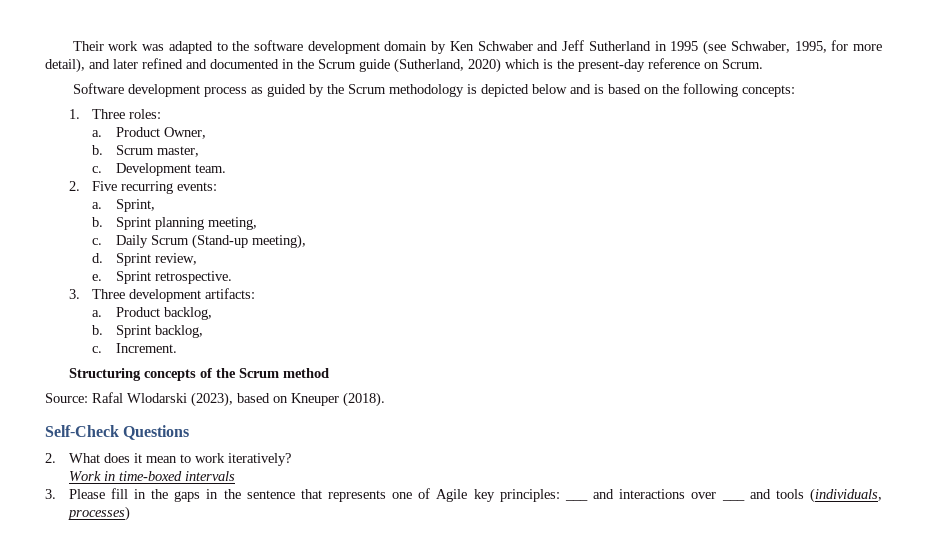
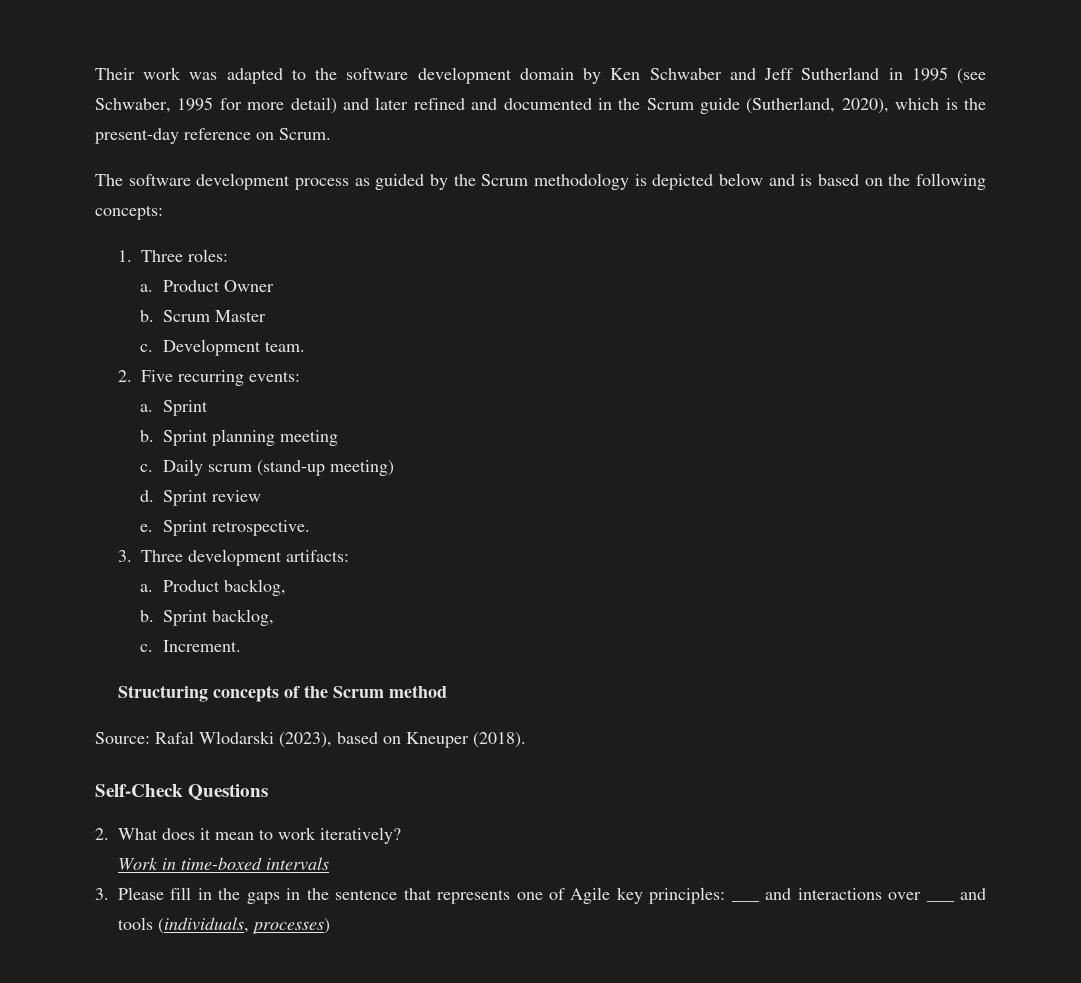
[794,41,827,53] 1995, -> [177,97,214,111] 1995
[45,58,85,73] detail), -> [290,97,337,114] detail)
[468,58,501,73] 2020) -> [841,98,889,114] 2020),
[72,83,124,94] Software -> [95,174,191,186] The software
[163,127,206,139] Owner, -> [223,280,274,292] Owner
[156,146,199,157] master, -> [215,310,267,322] Master
[115,199,155,212] Sprint, -> [162,400,208,416] Sprint
[207,217,257,230] meeting, -> [280,430,339,446] meeting
[150,234,306,249] Scrum (Stand-up meeting), -> [207,460,394,476] scrum (stand-up meeting)
[154,253,197,265] review, -> [212,490,262,502] review

